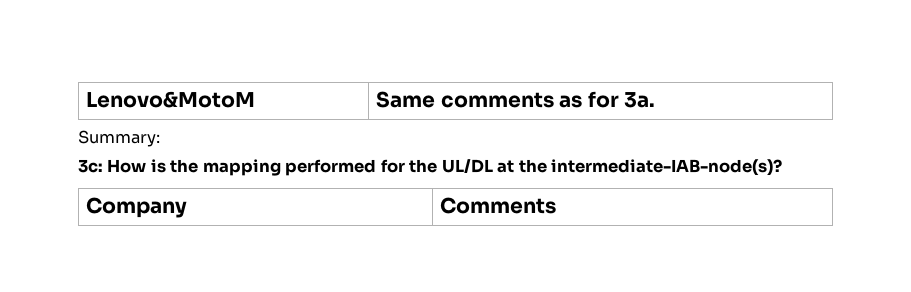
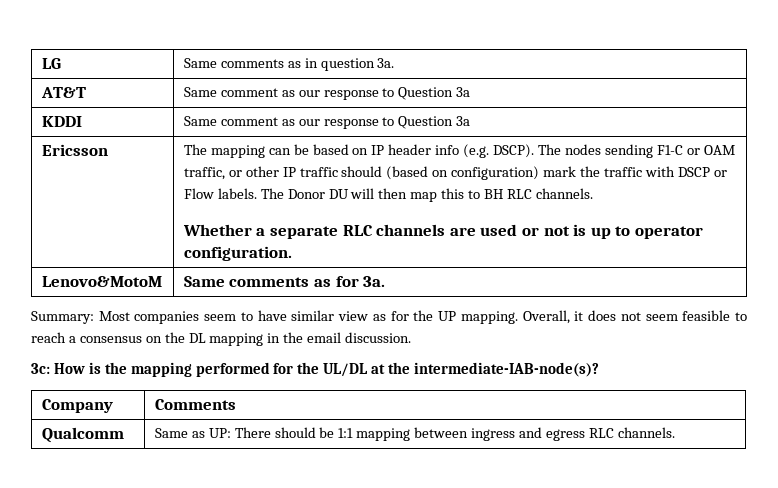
(85, 99) none -> [41,58,61,69] [183,58,395,71] [40,87,86,98] [183,87,471,100] [41,116,82,127] [183,116,471,129] [41,144,108,156] [183,144,735,158] [183,166,727,180] [183,188,593,202] [182,224,703,239] [183,246,292,261] LG | Same comments as in question 3a. // AT&T | Same comment as our response to Question 3a // KDDI | Same comment as our response to Question 3a // Ericsson | The mapping can be based on IP header info (e.g. DSCP). The nodes sending F1-C or OAM traffic, or other IP traffic should (based on configuration) mark the traffic with DSCP or Flow labels. The Donor DU will then map this to BH RLC channels. // Whether a separate RLC channels are used or not is up to operator configuration. //
(160, 138) none -> [98,310,747,324] [31,332,412,346] Most companies seem to have similar view as for the UP mapping. Overall, it does not seem feasible to reach a consensus on the DL mapping in the email discussion.
(556, 205) none -> [41,427,124,443] [154,427,675,441] // Qualcomm | Same as UP: There should be 1:1 mapping between ingress and egress RLC channels.

